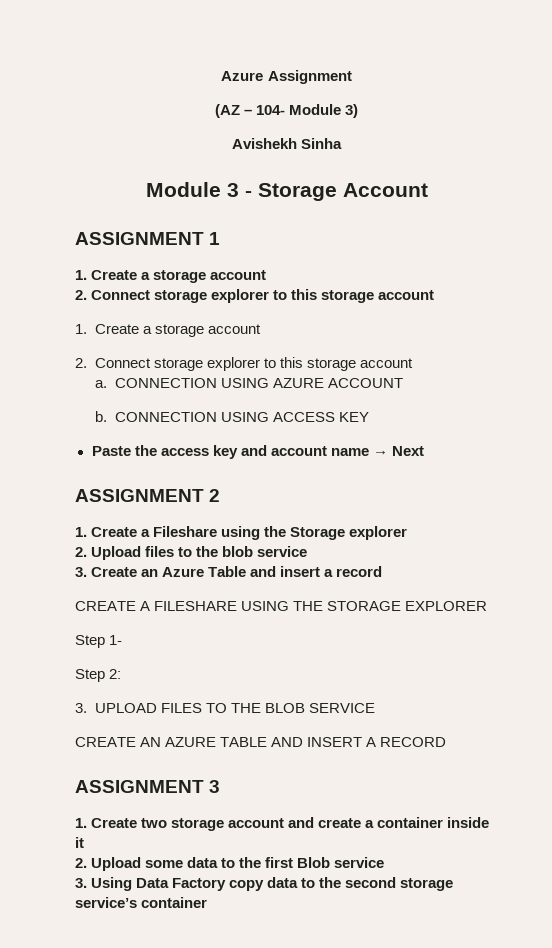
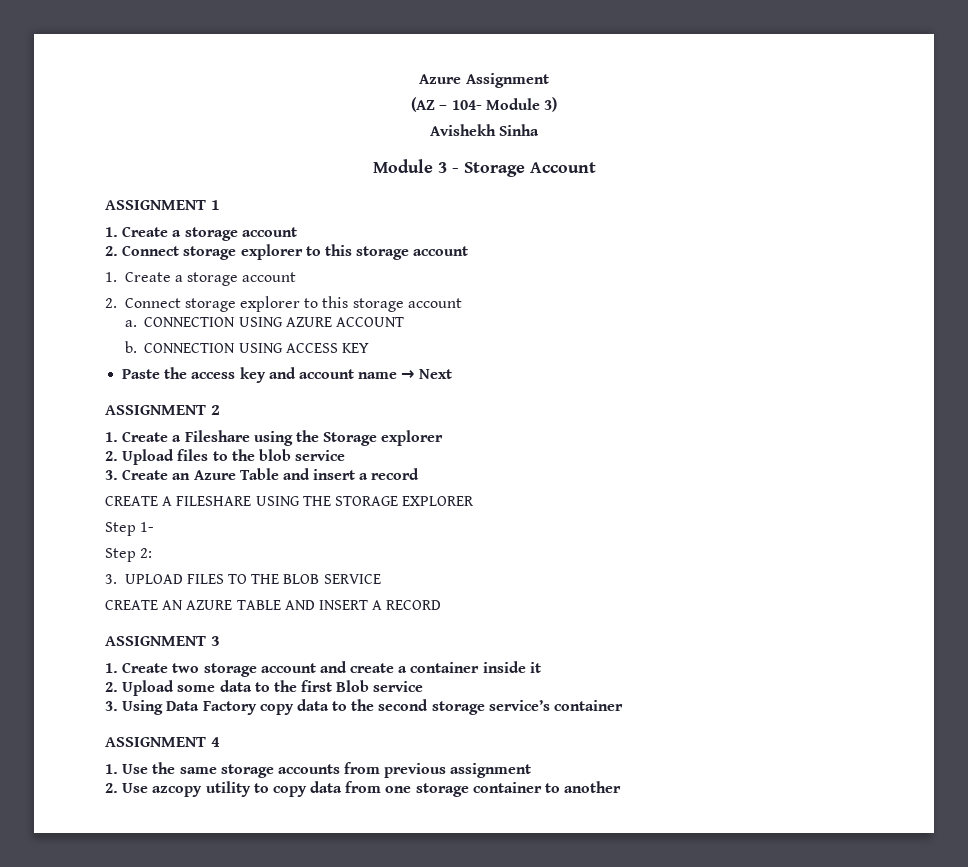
(208, 902) none -> [105,737,220,747] [105,762,532,778] [105,781,622,797] // ASSIGNMENT 4 // 1. Use the same storage accounts from previous assignment // 2. Use azcopy utility to copy data from one storage container to another

